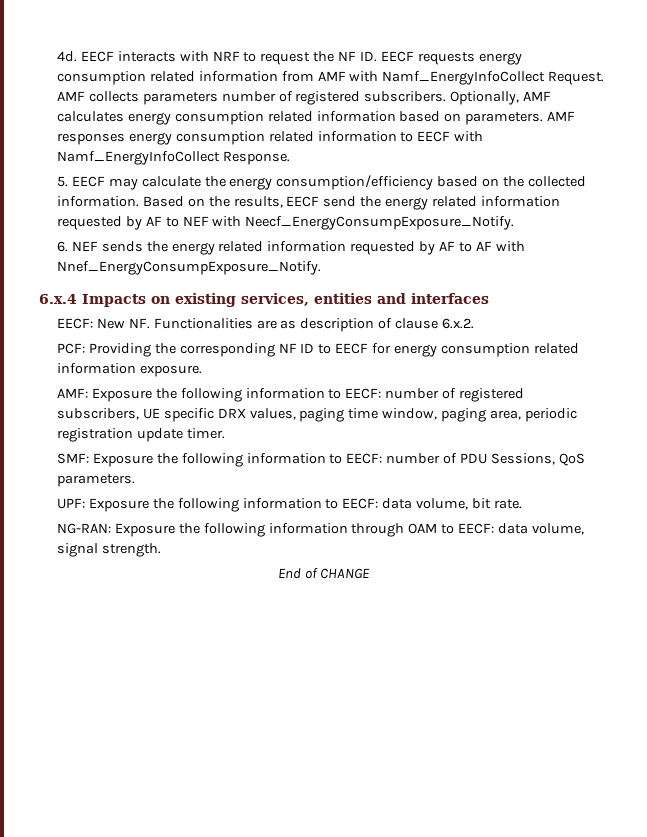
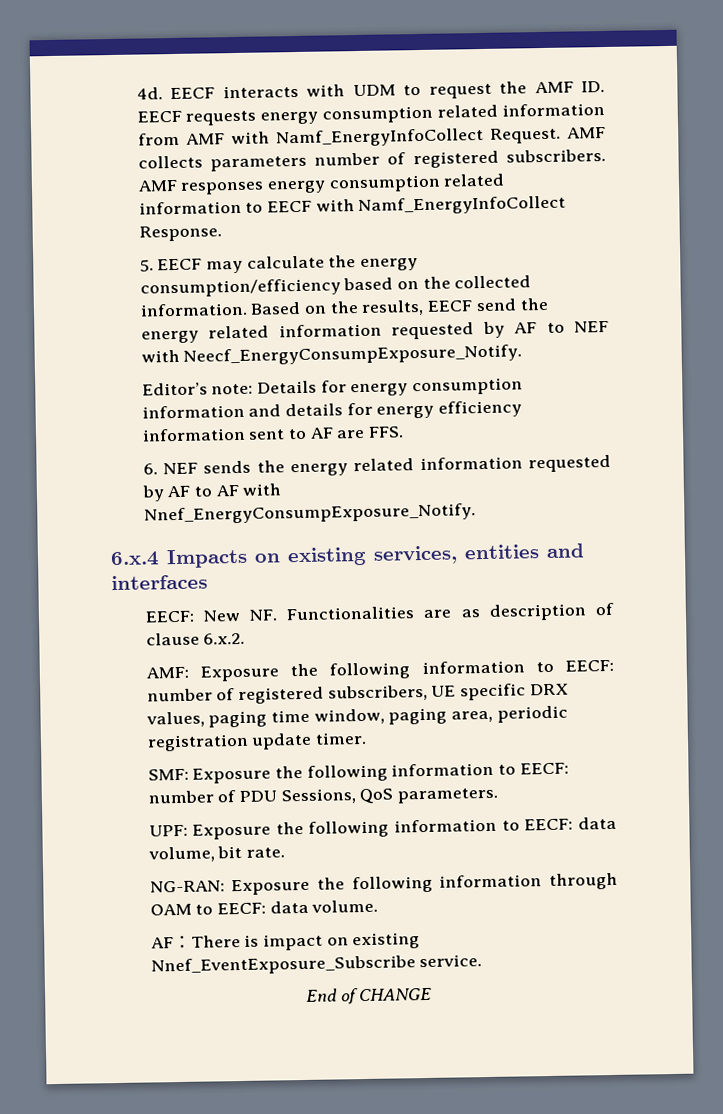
[212,51,240,61] NRF -> [352,84,396,97] UDM
[338,51,357,61] NF -> [534,81,574,94] AMF
[450,91,552,105] [56,111,544,125] Optionally, AMF calculates energy consumption related information based on parameters. -> (606, 155) none
(515, 223) none -> [141,377,524,397] [141,400,523,419] [141,426,405,442] // Editor’s note: Details for energy consumption information and details for energy efficiency information sent to AF are FFS.
[56,343,579,357] [56,363,202,377] // PCF: Providing the corresponding NF ID to EECF for energy consumption related information exposure. -> (246, 638) none
[532,523,585,535] [56,543,161,557] volume, signal strength. -> [311,899,379,913] [150,932,421,951] [150,954,483,976] volume. // AF：There is impact on existing Nnef_EventExposure_Subscribe service.

